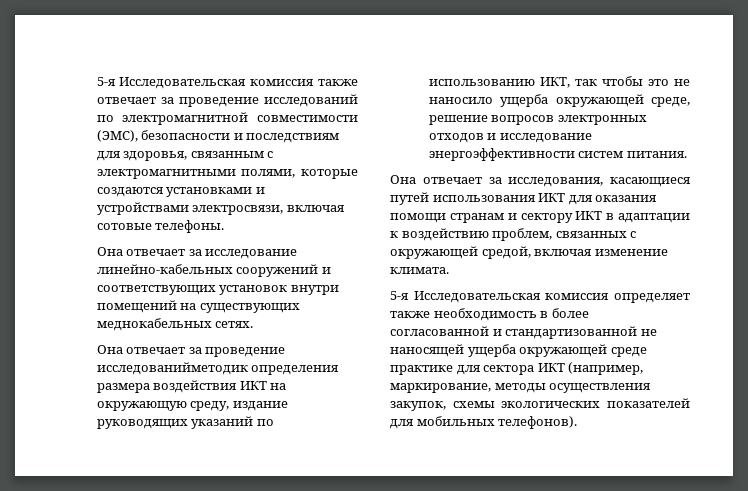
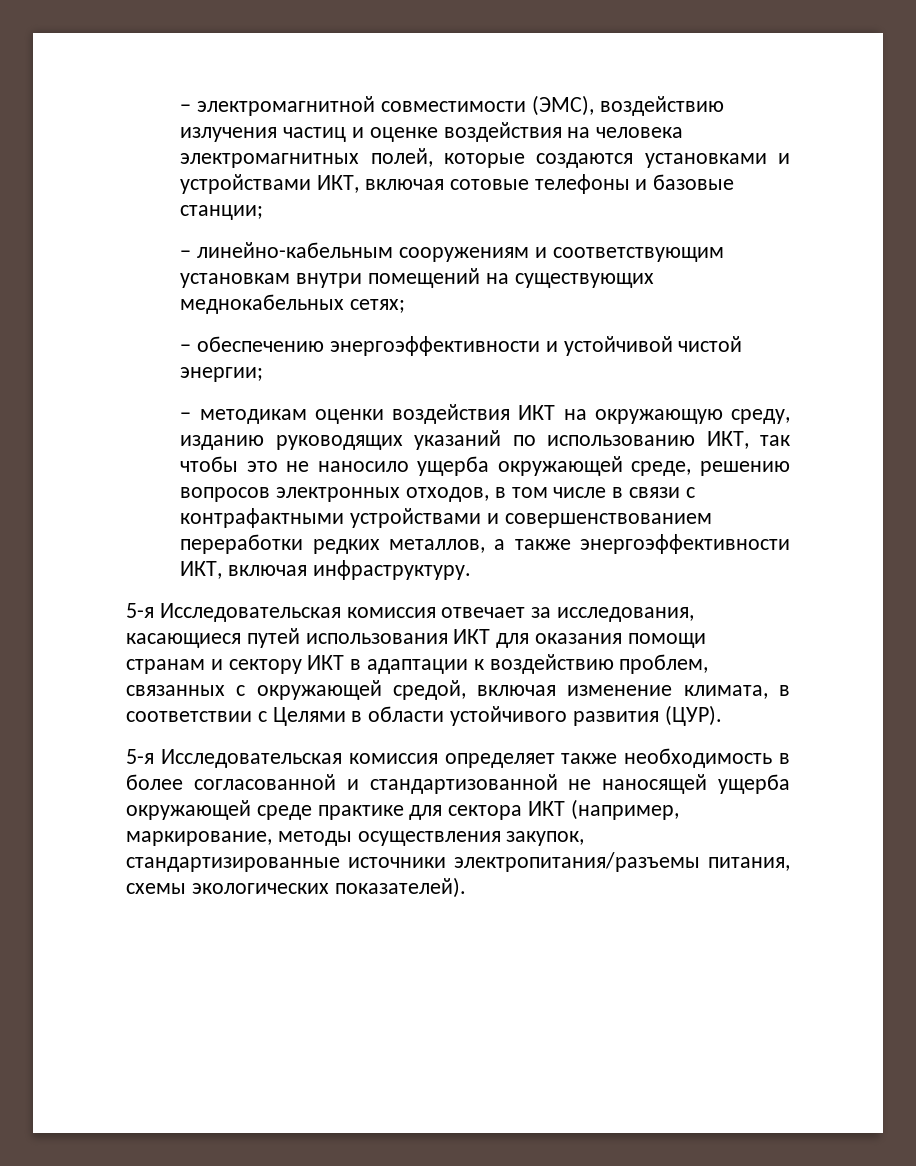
[96,77,358,89] [96,94,358,107] [96,112,358,125] [96,130,340,143] [96,151,274,161] [96,169,296,179] 5-я Исследовательская комиссия также отвечает за проведение исследований по электромагнитной совместимости (ЭМС), безопасности и последствиям для здоровья, связанным с электромагнитными полями, -> [180,95,724,116] [180,122,684,142] [180,148,433,168] − электромагнитной совместимости (ЭМС), воздействию излучения частиц и оценке воздействия на человека электромагнитных полей,
[192,205,284,215] электросвязи, -> [317,175,360,193] ИКТ,
[155,220,225,233] [96,247,298,259] [96,264,331,277] [96,285,288,295] телефоны. // Она отвечает за исследование линейно-кабельных сооружений и соответствующих установок -> [534,174,735,194] [180,205,264,220] [180,242,724,262] [180,273,291,288] телефоны и базовые станции; // − линейно-кабельным сооружениям и соответствующим установкам
[215,321,254,328] [96,345,286,357] [96,362,340,375] [96,383,150,393] сетях. // Она отвечает за проведение исследованийметодик определения размера -> [350,299,406,313] [180,336,743,356] [180,367,264,382] [180,409,384,424] сетях; // − обеспечению энергоэффективности и устойчивой чистой энергии; // − методикам оценки
[232,401,288,411] издание -> [180,435,265,450] изданию
[428,115,488,125] решение -> [700,461,790,476] решению
[428,133,592,143] [428,148,687,161] [390,175,416,184] отходов и исследование энергоэффективности систем питания. // Она -> [406,487,695,502] [180,508,712,528] [180,534,790,554] [180,560,472,580] [126,603,436,622] отходов, в том числе в связи с контрафактными устройствами и совершенствованием переработки редких металлов, а также энергоэффективности ИКТ, включая инфраструктуру. // 5-я Исследовательская комиссия
[390,267,449,274] климата. -> [683,685,791,699] [126,705,722,726] климата, в соответствии с Целями в области устойчивого развития (ЦУР).
[452,398,690,408] [390,416,578,429] схемы экологических показателей для мобильных телефонов). -> [126,852,790,872] [126,877,466,898] стандартизированные источники электропитания/разъемы питания, схемы экологических показателей).

